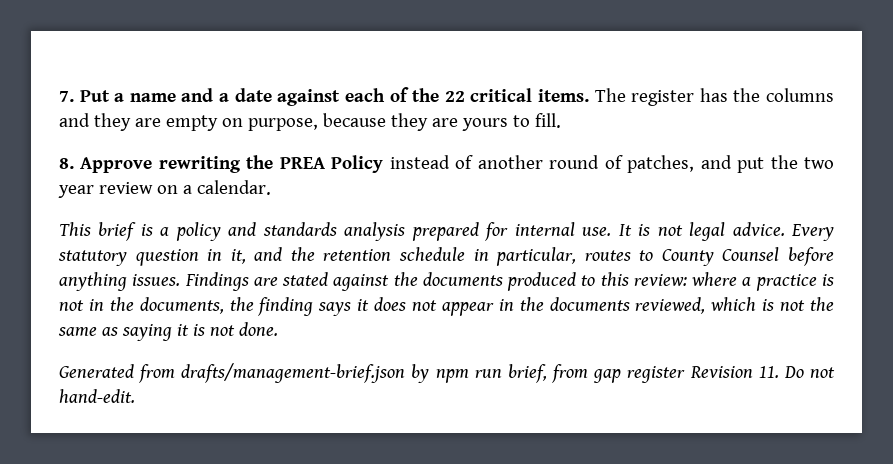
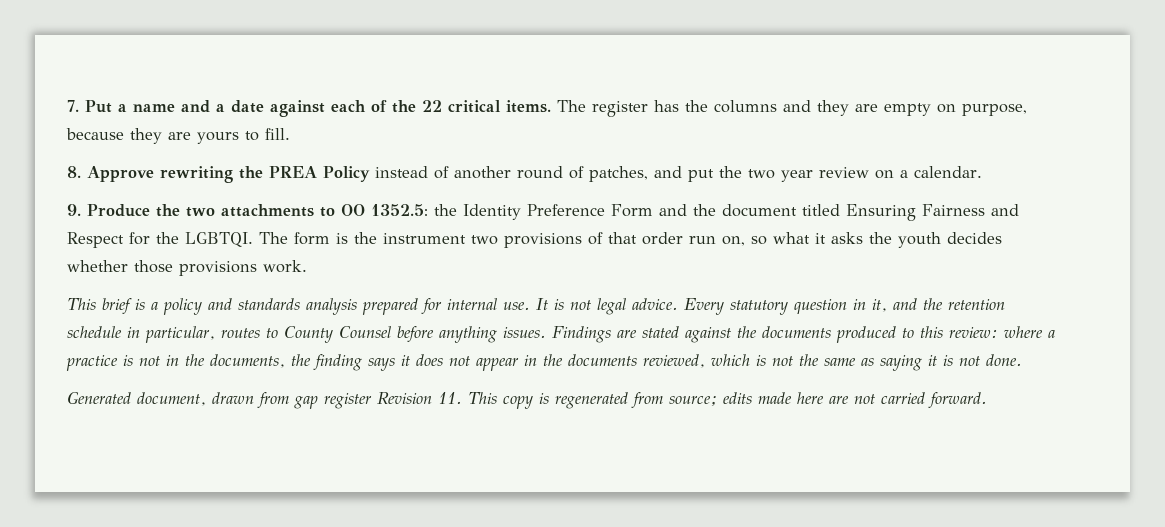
(271, 187) none -> [67,204,1019,221] [67,232,1002,248] [67,260,307,276] // 9. Produce the two attachments to OO 1352.5: the Identity Preference Form and the document titled Ensuring Fairness and Respect for the LGBTQI. The form is the instrument two provisions of that order run on, so what it asks the youth decides whether those provisions work.
[139,363,547,383] from drafts/management-brief.json by npm run brief, -> [137,392,254,406] document, drawn
[783,366,836,378] [59,389,135,403] Do not hand-edit. -> [468,392,987,409] This copy is regenerated from source; edits made here are not carried forward.

